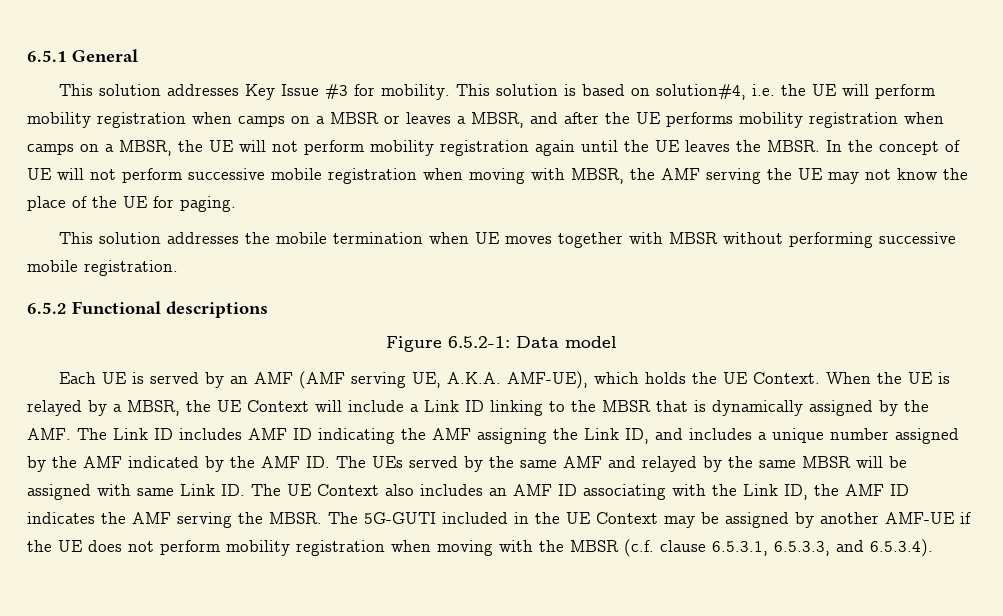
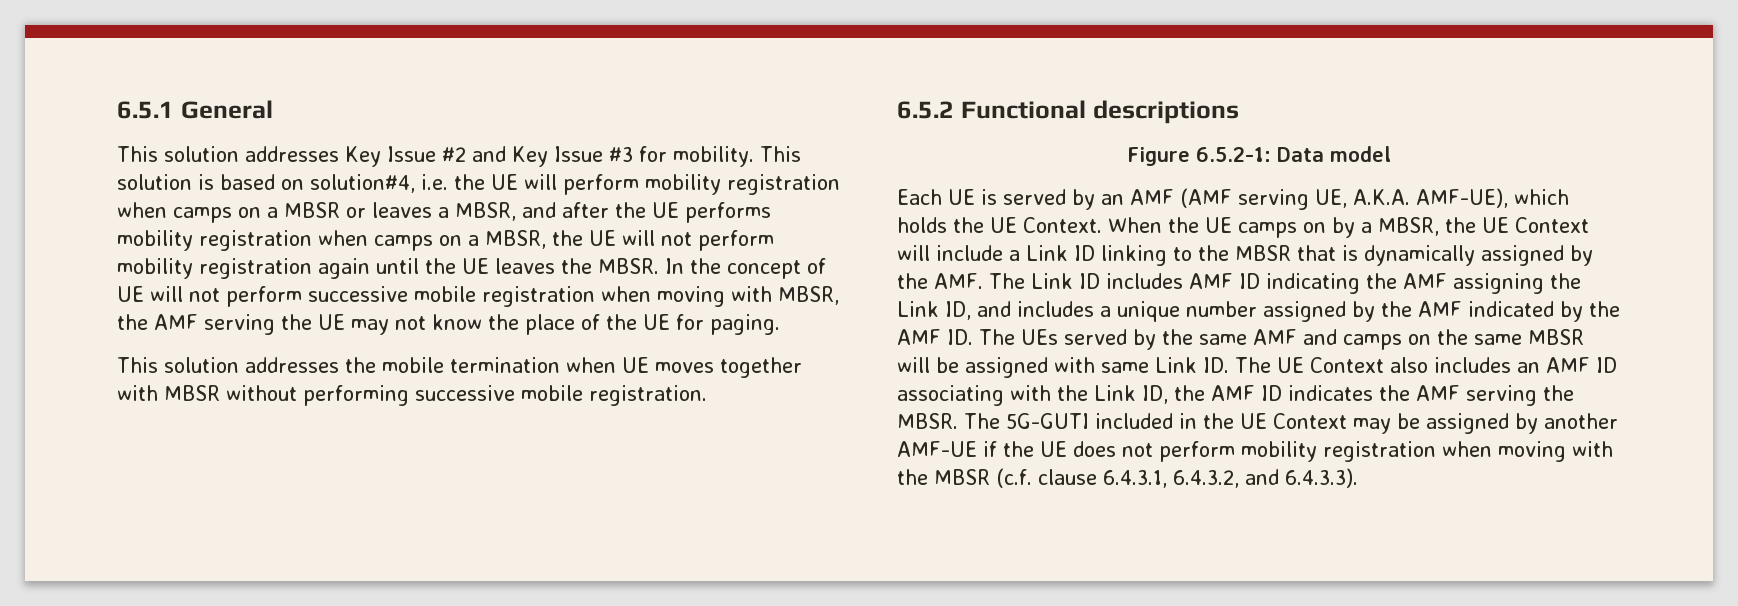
(320, 90) none -> [442,146,603,167] #2 and Key Issue
[938,372,951,384] [27,400,82,416] is relayed -> [1238,222,1326,238] camps on
[642,456,722,472] relayed by -> [1343,334,1431,350] camps on
[712,539,933,557] 6.5.3.1, 6.5.3.3, and 6.5.3.4). -> [1103,468,1358,488] 6.4.3.1, 6.4.3.2, and 6.4.3.3).

